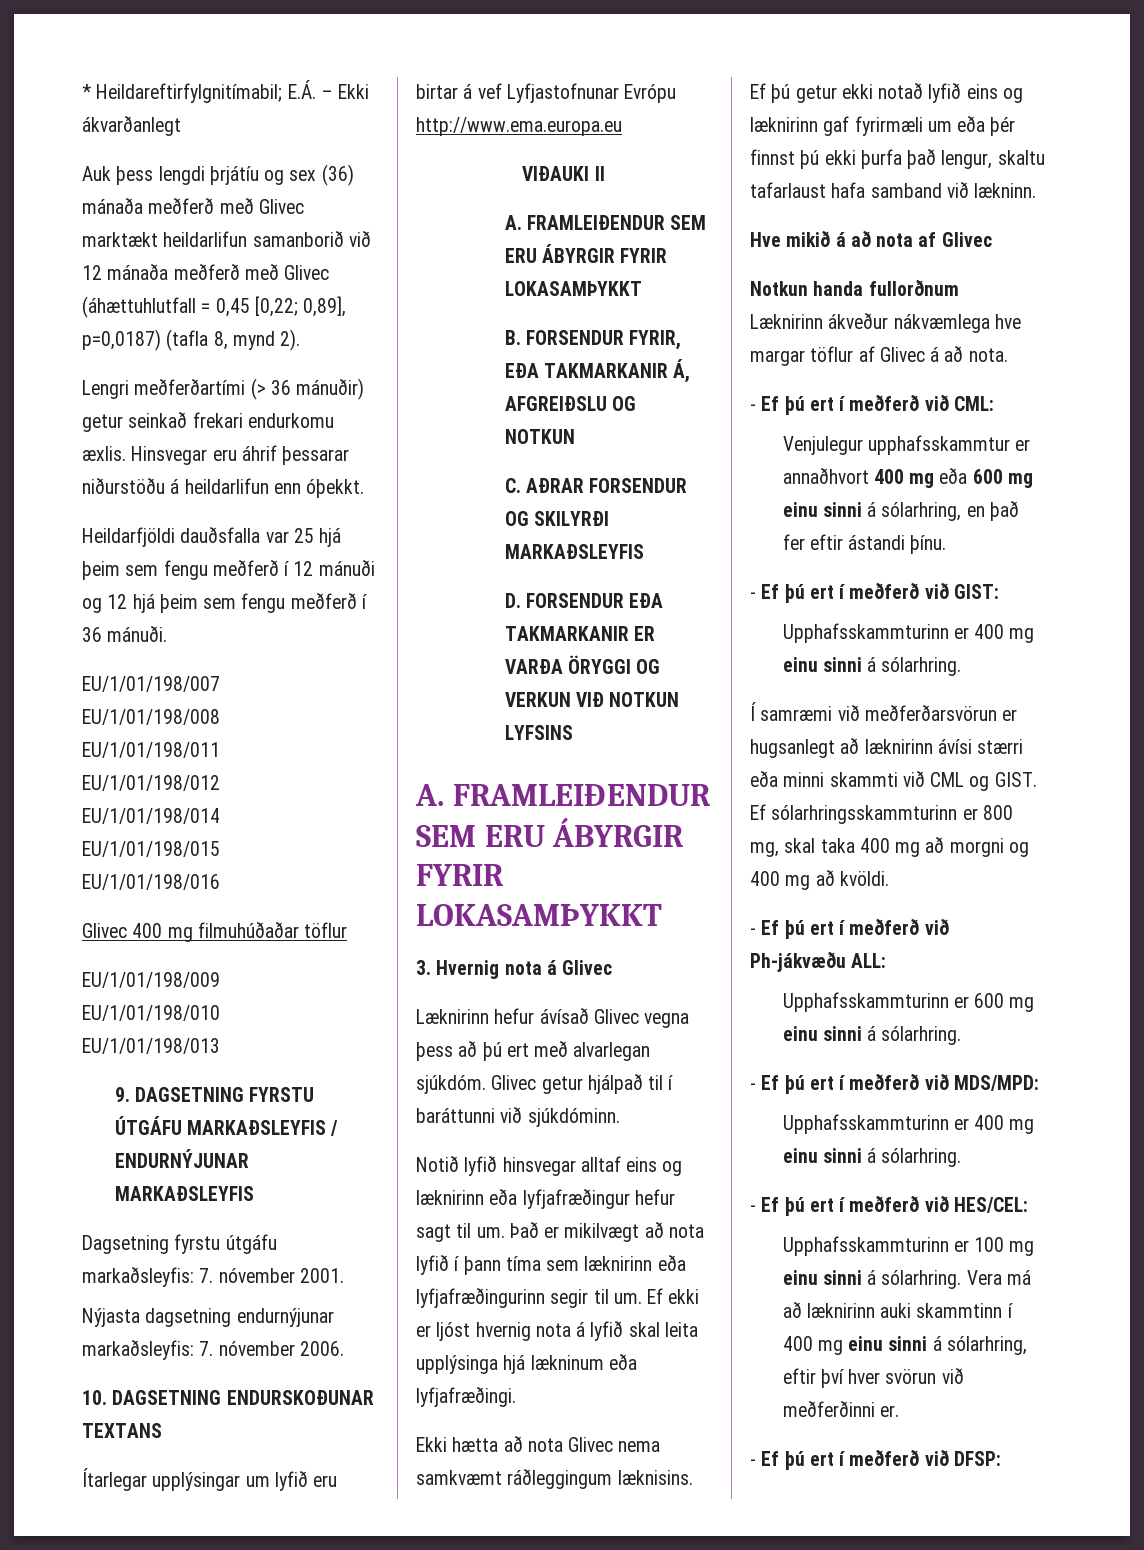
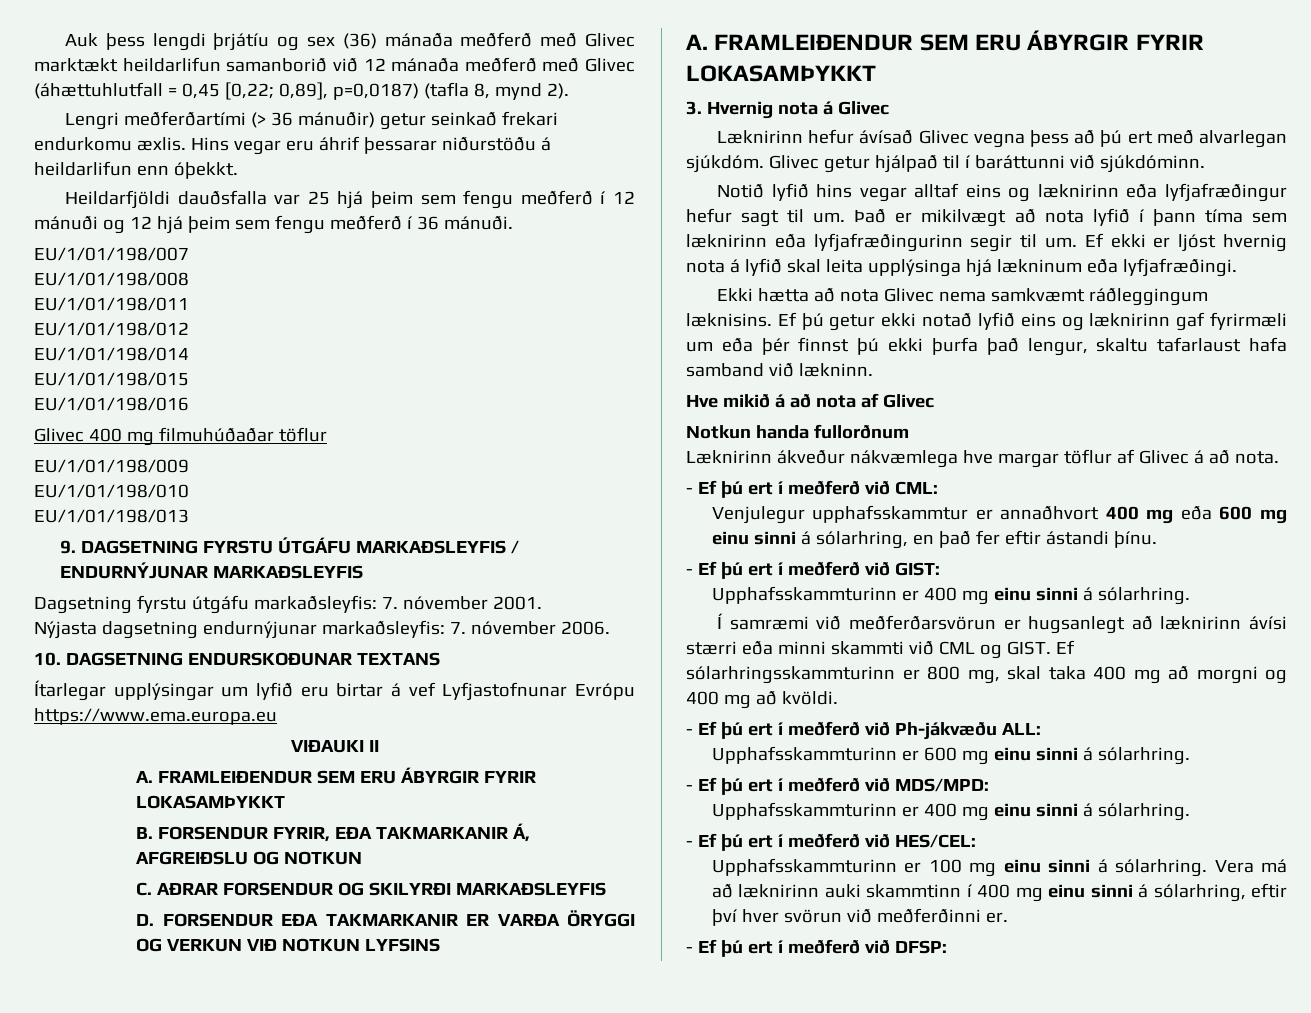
[82,80,370,103] [82,115,181,136] * Heildareftirfylgnitímabil; E.Á. – Ekki ákvarðanlegt // -> (65, 40) none
[131,446,208,465] Hinsvegar -> [190,137,281,155] Hins vegar
[416,117,622,136] http://www.ema.europa.eu -> [34,708,277,725] https://www.ema.europa.eu
[502,1157,576,1176] hinsvegar -> [816,184,907,202] hins vegar

